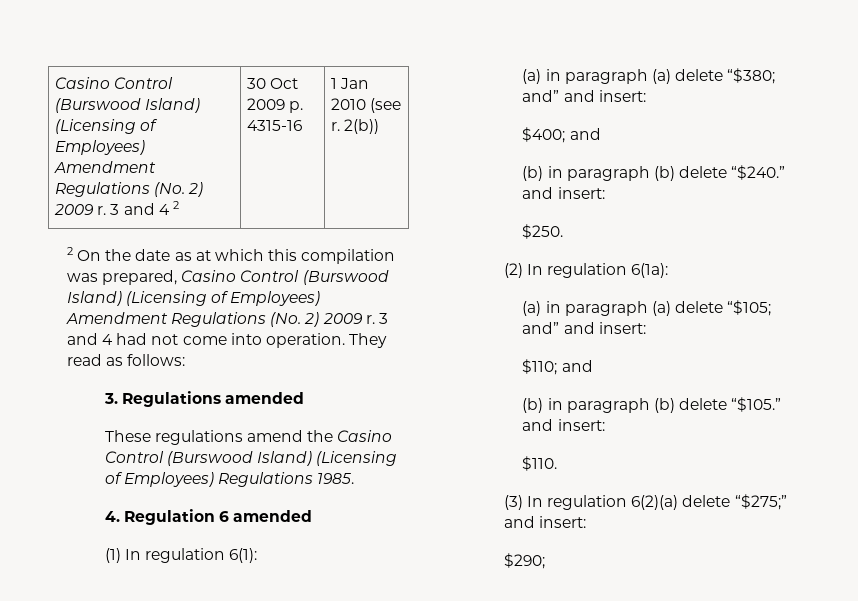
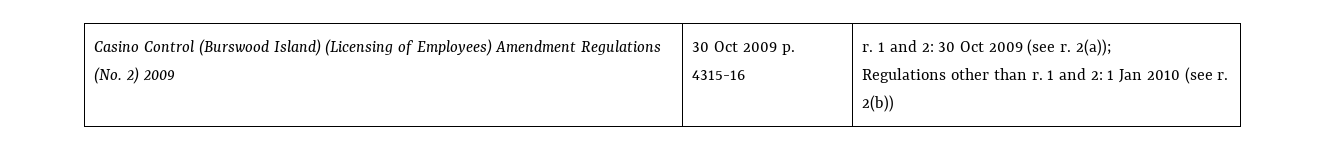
[97,201,180,215] r. 3 and 4 2 -> (175, 75) none
(303, 125) none -> [862,39,1111,56] [862,68,1103,83] r. 1 and 2: 30 Oct 2009 (see r. 2(a)); // Regulations other than r. 1 and 2:
[66,247,396,264] [66,270,389,285] [66,291,321,306] [65,312,388,327] [66,333,388,348] [66,354,186,366] [103,391,304,407] [104,430,393,445] [104,451,398,466] [104,472,355,487] [104,509,313,525] [104,548,258,563] [522,68,776,84] [522,90,646,102] [522,127,601,143] [522,165,786,181] [522,187,605,199] [522,224,564,239] [503,263,669,278] [522,300,772,316] [522,322,646,334] [522,359,593,375] [522,397,782,413] [522,419,605,431] [522,456,558,471] [503,494,787,510] [503,516,586,528] [503,553,545,569] // 2 On the date as at which this compilation was prepared, Casino Control (Burswood Island) (Licensing of Employees) Amendment Regulations (No. 2) 2009 r. 3 and 4 had not come into operation. They read as follows: // 3. Regulations amended // These regulations amend the Casino Control (Burswood Island) (Licensing of Employees) Regulations 1985. // 4. Regulation 6 amended // (1) In regulation 6(1): // (a) in paragraph (a) delete “$380; and” and insert: // $400; and // (b) in paragraph (b) delete “$240.” and insert: // $250. // (2) In regulation 6(1a): // (a) in paragraph (a) delete “$105; and” and insert: // $110; and // (b) in paragraph (b) delete “$105.” and insert: // $110. // (3) In regulation 6(2)(a) delete “$275;” and insert: // $290; -> (895, 103) none

